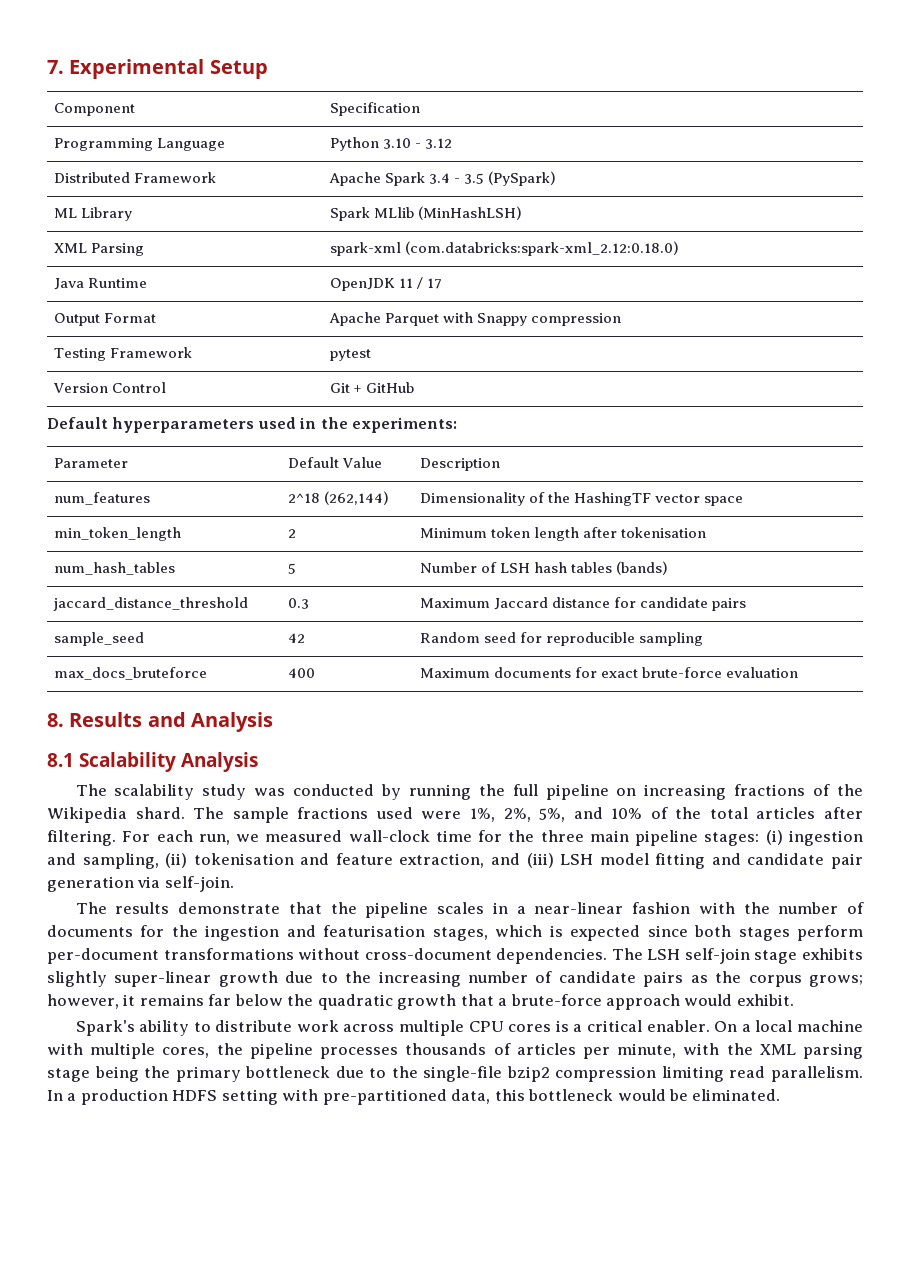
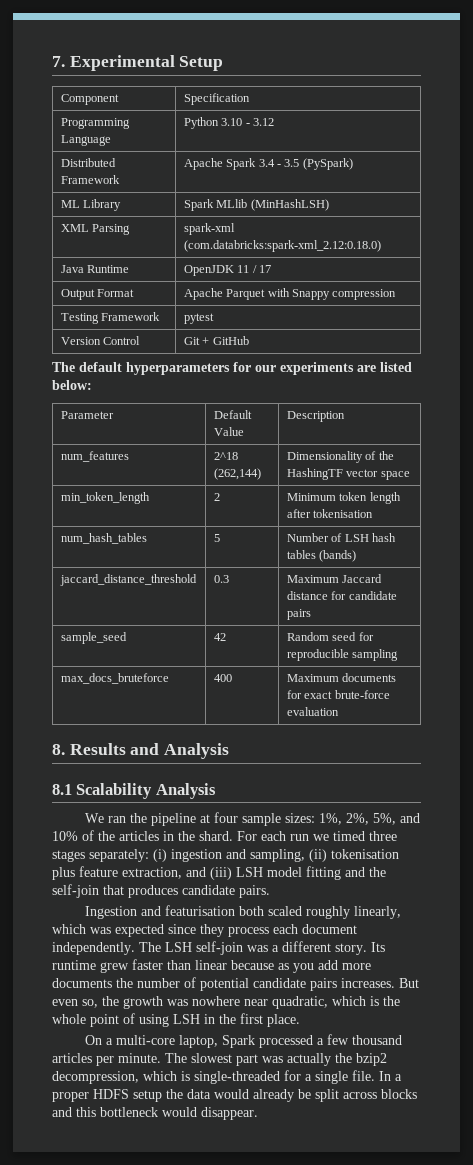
[47,417,458,433] Default hyperparameters used in the experiments: -> [52,362,412,375] [52,380,92,390] The default hyperparameters for our experiments are listed below:
[75,784,864,800] [47,807,462,823] The scalability study was conducted by running the full pipeline on increasing fractions of the Wikipedia shard. The sample fractions used were -> [85,812,316,826] We ran the pipeline at four sample sizes:
[709,807,863,819] [47,830,760,846] total articles after filtering. For each run, we measured wall-clock time for the three main pipeline stages: -> [119,831,397,841] [52,849,149,862] articles in the shard. For each run we timed three stages separately:
[300,853,330,865] and -> [52,867,75,880] plus
[747,853,863,869] [47,876,234,892] [75,902,864,918] [47,925,863,941] [47,948,863,964] [47,971,864,987] [47,994,794,1010] [75,1020,863,1036] [47,1043,863,1059] [47,1066,864,1082] [47,1089,491,1105] candidate pair generation via self-join. // The results demonstrate that the pipeline scales in a near-linear fashion with the number of documents for the ingestion and featurisation stages, which is expected since both stages perform per-document transformations without cross-document dependencies. The LSH self-join stage exhibits slightly super-linear growth due to the increasing number of candidate pairs as the corpus grows; however, it remains far below the quadratic growth that a brute-force approach would exhibit. // Spark's ability to distribute work across multiple CPU cores is a critical enabler. On a local machine with multiple cores, the pipeline processes thousands of articles per minute, with the XML parsing stage being the primary bottleneck due to the single-file bzip2 compression limiting read parallelism. In a production HDFS setting with pre-partitioned data, -> [369,867,386,877] [52,884,270,898] [85,905,402,919] [52,924,357,937] [52,941,385,955] [52,959,371,973] [52,977,419,991] [52,996,400,1009] [52,1013,300,1027] [85,1034,403,1048] [52,1053,387,1066] [52,1070,402,1084] [52,1089,417,1102] [52,1107,72,1117] the self-join that produces candidate pairs. // Ingestion and featurisation both scaled roughly linearly, which was expected since they process each document independently. The LSH self-join was a different story. Its runtime grew faster than linear because as you add more documents the number of potential candidate pairs increases. But even so, the growth was nowhere near quadratic, which is the whole point of using LSH in the first place. // On a multi-core laptop, Spark processed a few thousand articles per minute. The slowest part was actually the bzip2 decompression, which is single-threaded for a single file. In a proper HDFS setup the data would already be split across blocks and
[669,1089,781,1101] be eliminated. -> [201,1107,258,1120] disappear.

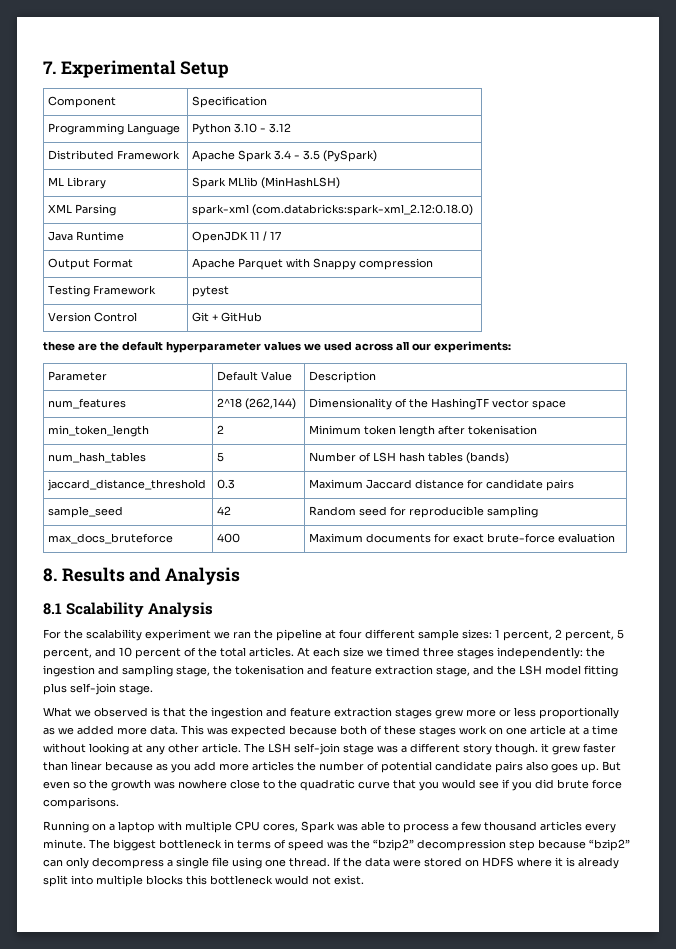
[52,362,412,375] [52,380,92,390] The default hyperparameters for our experiments are listed below: -> [43,341,511,353] these are the default hyperparameter values we used across all our experiments:
[85,813,105,823] We -> [43,629,230,641] For the scalability experiment we
(239, 817) none -> [365,629,415,639] different
[319,813,421,825] [52,830,397,841] [52,849,399,862] [52,866,386,880] [52,884,270,898] [85,905,402,919] [52,924,357,937] [52,942,135,955] 1%, 2%, 5%, and 10% of the articles in the shard. For each run we timed three stages separately: (i) ingestion and sampling, (ii) tokenisation plus feature extraction, and (iii) LSH model fitting and the self-join that produces candidate pairs. // Ingestion and featurisation both scaled roughly linearly, which was expected since they process each document independently. -> [495,629,624,641] [43,647,605,659] [43,665,618,677] [43,683,153,695] [43,707,619,719] [43,725,618,737] [43,743,241,755] 1 percent, 2 percent, 5 percent, and 10 percent of the total articles. At each size we timed three stages independently: the ingestion and sampling stage, the tokenisation and feature extraction stage, and the LSH model fitting plus self-join stage. // What we observed is that the ingestion and feature extraction stages grew more or less proportionally as we added more data. This was expected because both of these stages work on one article at a time without looking at any other article.
(243, 948) none -> [343,744,374,755] stage
[335,942,385,955] [52,960,96,970] story. Its runtime -> [463,743,549,755] story though. it
[52,978,112,988] documents -> [252,761,294,771] articles
[341,978,395,988] increases. -> [526,761,599,773] also goes up.
[82,999,98,1008] so, -> [73,781,86,789] so
[244,996,400,1009] [52,1013,300,1027] [85,1035,314,1048] near quadratic, which is the whole point of using LSH in the first place. // On a multi-core laptop, Spark processed -> [230,779,622,791] [43,797,119,809] [43,821,449,833] close to the quadratic curve that you would see if you did brute force comparisons. // Running on a laptop with multiple CPU cores, Spark was able to process
[96,1056,114,1066] per -> [585,823,616,833] every
[191,1053,387,1066] [52,1070,402,1084] [52,1089,417,1102] [52,1107,72,1117] slowest part was actually the bzip2 decompression, which is single-threaded for a single file. In a proper HDFS setup the data would already be split across blocks and -> [113,839,630,851] [43,857,619,869] [43,875,183,887] biggest bottleneck in terms of speed was the “bzip2” decompression step because “bzip2” can only decompress a single file using one thread. If the data were stored on HDFS where it is already split into multiple blocks
[201,1107,258,1120] disappear. -> [312,875,364,885] not exist.

